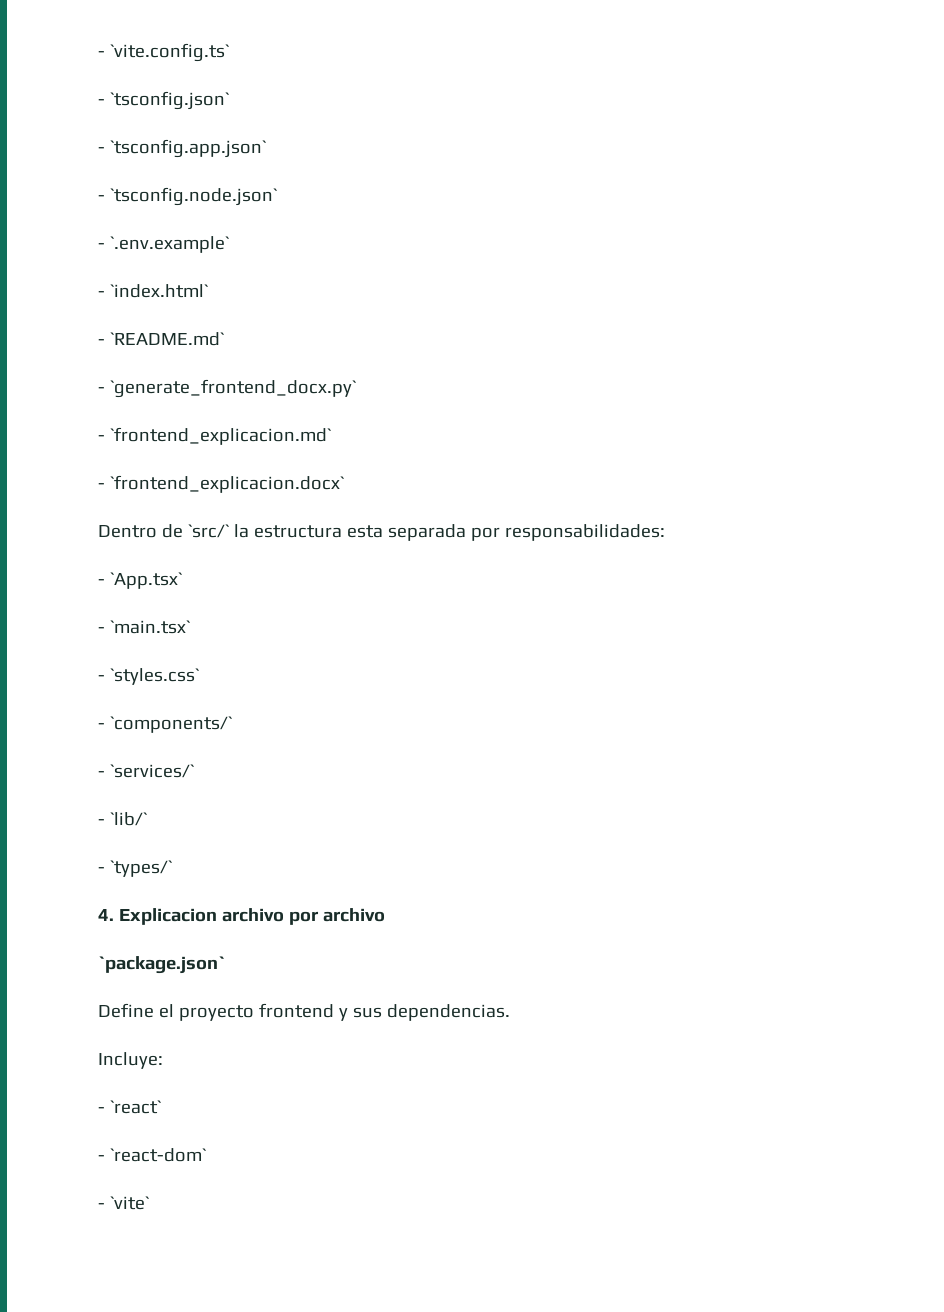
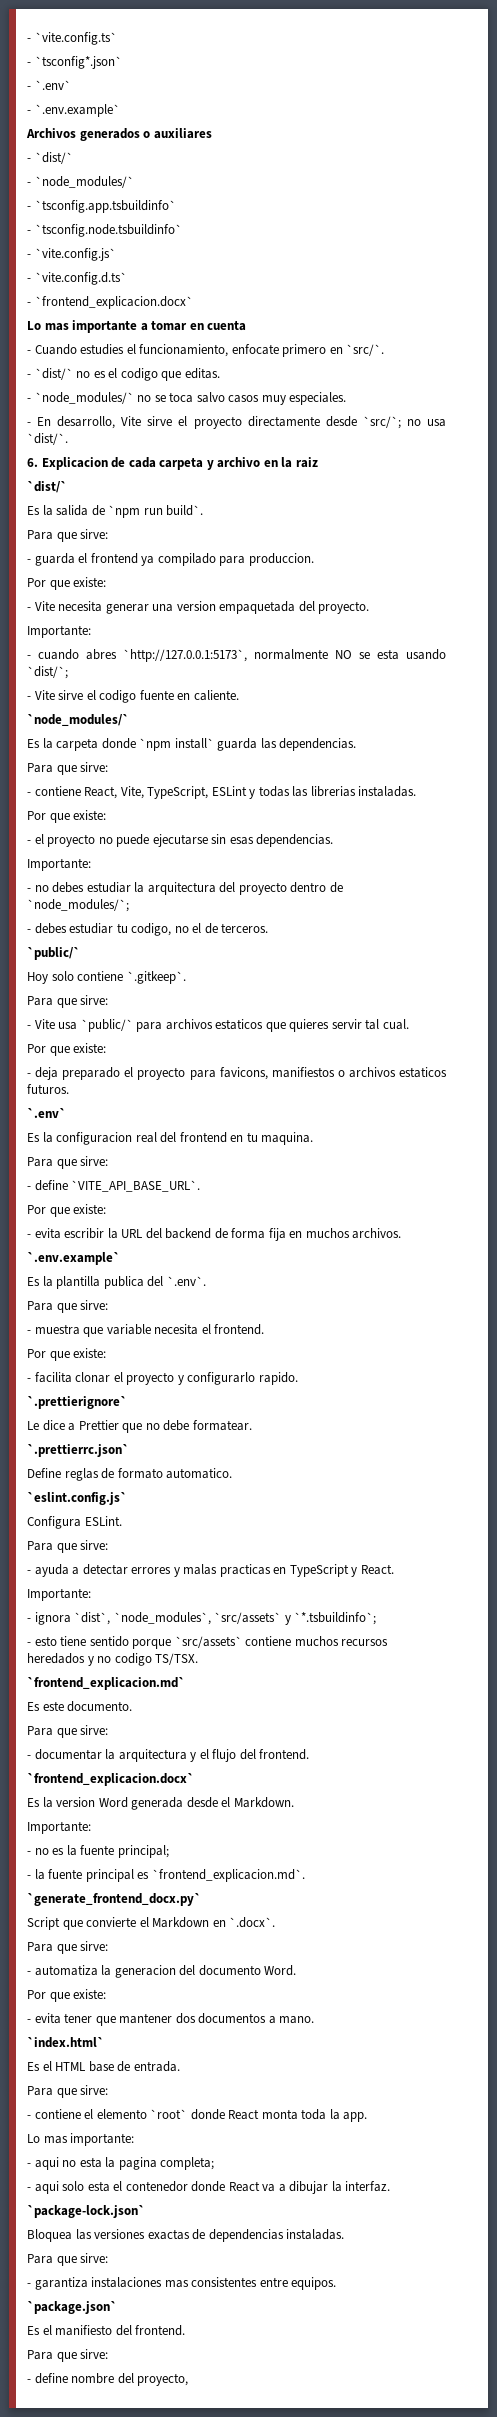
[109,91,230,110] [98,139,267,158] [98,187,278,206] `tsconfig.json` // - `tsconfig.app.json` // - `tsconfig.node.json` -> [34,56,122,69] [27,80,71,90] `tsconfig*.json` // - `.env`
[98,284,209,298] [98,332,225,346] [98,379,357,398] [98,427,332,445] [98,475,345,493] [98,524,665,541] [98,572,183,589] [98,620,191,634] [98,668,200,685] [98,716,233,733] [98,764,195,778] [98,812,148,826] [98,860,173,877] [98,908,385,925] [98,956,225,974] [98,1003,510,1021] [98,1052,163,1069] [98,1100,162,1114] [98,1148,207,1162] [98,1196,150,1210] - `index.html` // - `README.md` // - `generate_frontend_docx.py` // - `frontend_explicacion.md` // - `frontend_explicacion.docx` // Dentro de `src/` la estructura esta separada por responsabilidades: // - `App.tsx` // - `main.tsx` // - `styles.css` // - `components/` // - `services/` // - `lib/` // - `types/` // 4. Explicacion archivo por archivo // `package.json` // Define el proyecto frontend y sus dependencias. // Incluye: // - `react` // - `react-dom` // - `vite` -> [26,128,212,141] [27,152,73,164] [27,176,134,188] [27,200,176,213] [27,224,182,237] [27,248,116,261] [27,272,127,285] [27,296,193,309] [27,320,247,333] [27,344,385,357] [27,368,220,381] [27,392,347,405] [27,416,446,429] [27,433,68,445] [27,457,318,470] [27,481,67,493] [27,505,204,518] [27,529,109,542] [27,553,314,566] [27,577,107,590] [27,601,370,614] [27,625,91,638] [27,649,446,662] [27,666,68,679] [27,690,239,703] [27,714,129,726] [27,738,357,751] [27,762,109,775] [27,786,417,799] [27,810,107,823] [27,834,334,847] [27,858,91,871] [27,882,343,895] [27,899,129,912] [27,923,269,936] [27,947,80,960] [27,971,186,984] [27,995,109,1008] [27,1019,409,1032] [27,1043,107,1056] [27,1067,447,1080] [27,1084,69,1094] [27,1108,66,1118] [27,1132,314,1145] [27,1156,109,1169] [27,1180,201,1192] [27,1204,107,1217] [27,1228,402,1241] [27,1252,120,1265] [27,1276,206,1289] [27,1300,109,1313] [27,1324,265,1337] [27,1348,107,1361] [27,1372,298,1385] [27,1396,127,1409] [27,1420,252,1433] [27,1444,129,1457] [27,1468,233,1481] [27,1492,127,1505] [27,1516,122,1529] [27,1540,109,1553] [27,1564,394,1577] [27,1588,91,1601] [27,1612,377,1625] [27,1636,389,1649] [27,1653,199,1666] [27,1677,185,1690] [27,1701,133,1712] [27,1725,109,1738] [27,1749,310,1762] [27,1773,194,1786] [27,1797,294,1810] [27,1821,91,1834] [27,1845,169,1858] [27,1869,305,1882] [27,1893,201,1906] [27,1917,276,1930] [27,1941,109,1954] [27,1965,297,1978] [27,1989,107,2002] [27,2013,315,2026] [27,2037,104,2048] [27,2061,180,2072] [27,2085,109,2098] [27,2109,368,2122] [27,2133,135,2146] [27,2157,215,2170] [27,2181,391,2194] [27,2205,145,2218] [27,2229,345,2242] [27,2253,109,2266] [27,2277,337,2290] [27,2301,117,2314] [27,2325,186,2336] [27,2349,109,2362] [27,2373,189,2386] Archivos generados o auxiliares // - `dist/` // - `node_modules/` // - `tsconfig.app.tsbuildinfo` // - `tsconfig.node.tsbuildinfo` // - `vite.config.js` // - `vite.config.d.ts` // - `frontend_explicacion.docx` // Lo mas importante a tomar en cuenta // - Cuando estudies el funcionamiento, enfocate primero en `src/`. // - `dist/` no es el codigo que editas. // - `node_modules/` no se toca salvo casos muy especiales. // - En desarrollo, Vite sirve el proyecto directamente desde `src/`; no usa `dist/`. // 6. Explicacion de cada carpeta y archivo en la raiz // `dist/` // Es la salida de `npm run build`. // Para que sirve: // - guarda el frontend ya compilado para produccion. // Por que existe: // - Vite necesita generar una version empaquetada del proyecto. // Importante: // - cuando abres `http://127.0.0.1:5173`, normalmente NO se esta usando `dist/`; // - Vite sirve el codigo fuente en caliente. // `node_modules/` // Es la carpeta donde `npm install` guarda las dependencias. // Para que sirve: // - contiene React, Vite, TypeScript, ESLint y todas las librerias instaladas. // Por que existe: // - el proyecto no puede ejecutarse sin esas dependencias. // Importante: // - no debes estudiar la arquitectura del proyecto dentro de `node_modules/`; // - debes estudiar tu codigo, no el de terceros. // `public/` // Hoy solo contiene `.gitkeep`. // Para que sirve: // - Vite usa `public/` para archivos estaticos que quieres servir tal cual. // Por que existe: // - deja preparado el proyecto para favicons, manifiestos o archivos estaticos futuros. // `.env` // Es la configuracion real del frontend en tu maquina. // Para que sirve: // - define `VITE_API_BASE_URL`. // Por que existe: // - evita escribir la URL del backend de forma fija en muchos archivos. // `.env.example` // Es la plantilla publica del `.env`. // Para que sirve: // - muestra que variable necesita el frontend. // Por que existe: // - facilita clonar el proyecto y configurarlo rapido. // `.prettierignore` // Le dice a Prettier que no debe formatear. // `.prettierrc.json` // Define reglas de formato automatico. // `eslint.config.js` // Configura ESLint. // Para que sirve: // - ayuda a detectar errores y malas practicas en TypeScript y React. // Importante: // - ignora `dist`, `node_modules`, `src/assets` y `*.tsbuildinfo`; // - esto tiene sentido porque `src/assets` contiene muchos recursos heredados y no codigo TS/TSX. // `frontend_explicacion.md` // Es este documento. // Para que sirve: // - documentar la arquitectura y el flujo del frontend. // `frontend_explicacion.docx` // Es la version Word generada desde el Markdown. // Importante: // - no es la fuente principal; // - la fuente principal es `frontend_explicacion.md`. // `generate_frontend_docx.py` // Script que convierte el Markdown en `.docx`. // Para que sirve: // - automatiza la generacion del documento Word. // Por que existe: // - evita tener que mantener dos documentos a mano. // `index.html` // Es el HTML base de entrada. // Para que sirve: // - contiene el elemento `root` donde React monta toda la app. // Lo mas importante: // - aqui no esta la pagina completa; // - aqui solo esta el contenedor donde React va a dibujar la interfaz. // `package-lock.json` // Bloquea las versiones exactas de dependencias instaladas. // Para que sirve: // - garantiza instalaciones mas consistentes entre equipos. // `package.json` // Es el manifiesto del frontend. // Para que sirve: // - define nombre del proyecto,

